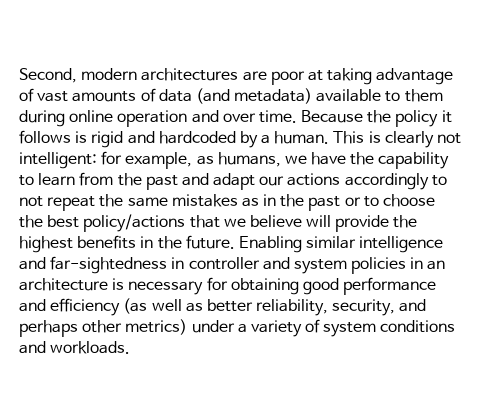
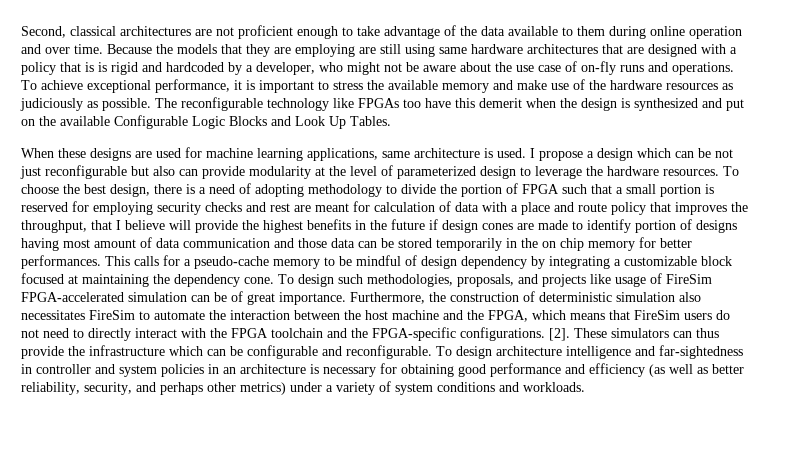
[81,68,138,80] modern -> [70,26,116,36] classical
[270,68,454,85] [19,88,313,104] poor at taking advantage of vast amounts of data (and metadata) -> [216,25,505,39] not proficient enough to take advantage of the data
[395,110,452,127] [19,130,71,144] policy it follows -> [177,44,737,57] [21,62,94,75] models that they are employing are still using same hardware architectures that are designed with a policy that is
[274,131,462,148] [19,151,450,169] [19,172,447,190] [19,194,436,211] [19,214,246,232] human. This is clearly not intelligent: for example, as humans, we have the capability to learn from the past and adapt our actions accordingly to not repeat the same mistakes as in the past or to choose the best policy/actions that we -> [256,61,734,75] [21,79,733,93] [20,97,744,111] [21,115,391,129] [21,147,733,161] [20,165,739,179] [21,183,714,197] [21,201,748,215] [21,220,121,233] developer, who might not be aware about the use case of on-fly runs and operations. To achieve exceptional performance, it is important to stress the available memory and make use of the hardware resources as judiciously as possible. The reconfigurable technology like FPGAs too have this demerit when the design is synthesized and put on the available Configurable Logic Blocks and Look Up Tables. // When these designs are used for machine learning applications, same architecture is used. I propose a design which can be not just reconfigurable but also can provide modularity at the level of parameterized design to leverage the hardware resources. To choose the best design, there is a need of adopting methodology to divide the portion of FPGA such that a small portion is reserved for employing security checks and rest are meant for calculation of data with a place and route policy that improves the throughput, that I
[185,235,357,253] future. Enabling similar -> [391,219,737,233] [21,237,692,251] [21,255,732,269] [21,273,712,287] [21,291,701,305] [21,310,730,322] [21,327,719,341] [21,345,562,359] future if design cones are made to identify portion of designs having most amount of data communication and those data can be stored temporarily in the on chip memory for better performances. This calls for a pseudo-cache memory to be mindful of design dependency by integrating a customizable block focused at maintaining the dependency cone. To design such methodologies, proposals, and projects like usage of FireSim FPGA-accelerated simulation can be of great importance. Furthermore, the construction of deterministic simulation also necessitates FireSim to automate the interaction between the host machine and the FPGA, which means that FireSim users do not need to directly interact with the FPGA toolchain and the FPGA-specific configurations. [2]. These simulators can thus provide the infrastructure which can be configurable and reconfigurable. To design architecture

